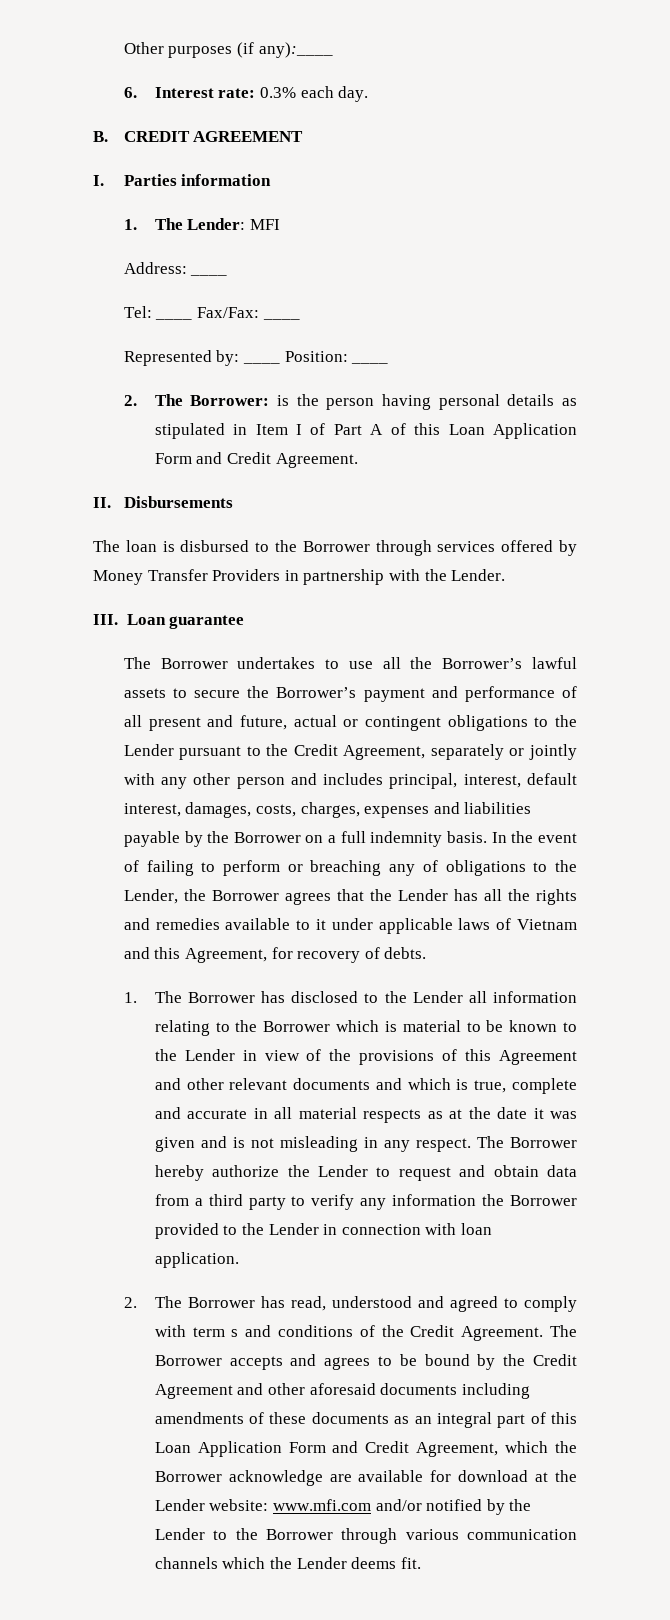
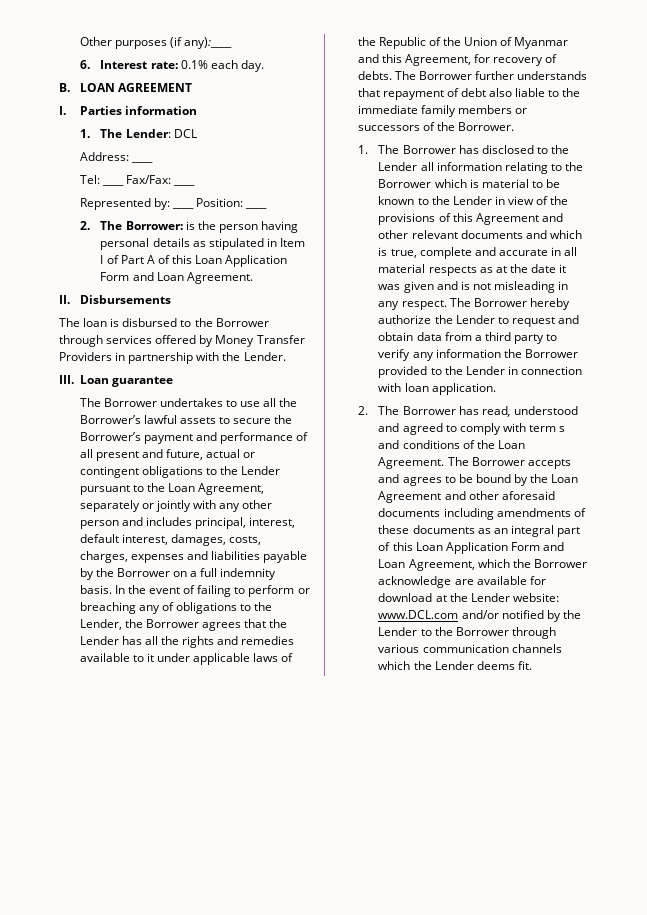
[259,87,296,98] 0.3% -> [180,60,208,69] 0.1%
[123,131,190,142] CREDIT -> [79,83,115,92] LOAN
[249,219,280,230] MFI -> [173,129,197,138] DCL
[226,452,271,464] Credit -> [156,272,184,281] Loan
[293,744,338,756] Credit -> [168,483,196,492] Loan
[517,919,577,930] Vietnam -> [357,37,569,49] the Republic of the Union of Myanmar
(427, 953) none -> [394,71,588,80] [357,88,581,100] [357,105,528,117] [357,122,515,131] The Borrower further understands that repayment of debt also liable to the immediate family members or successors of the Borrower.
[410,1325,455,1337] Credit -> [497,440,525,449] Loan
[533,1354,578,1366] Credit -> [551,474,579,483] Loan
[365,1441,410,1453] Credit -> [378,559,406,568] Loan
[272,1499,371,1511] www.mfi.com -> [378,610,459,619] www.DCL.com

